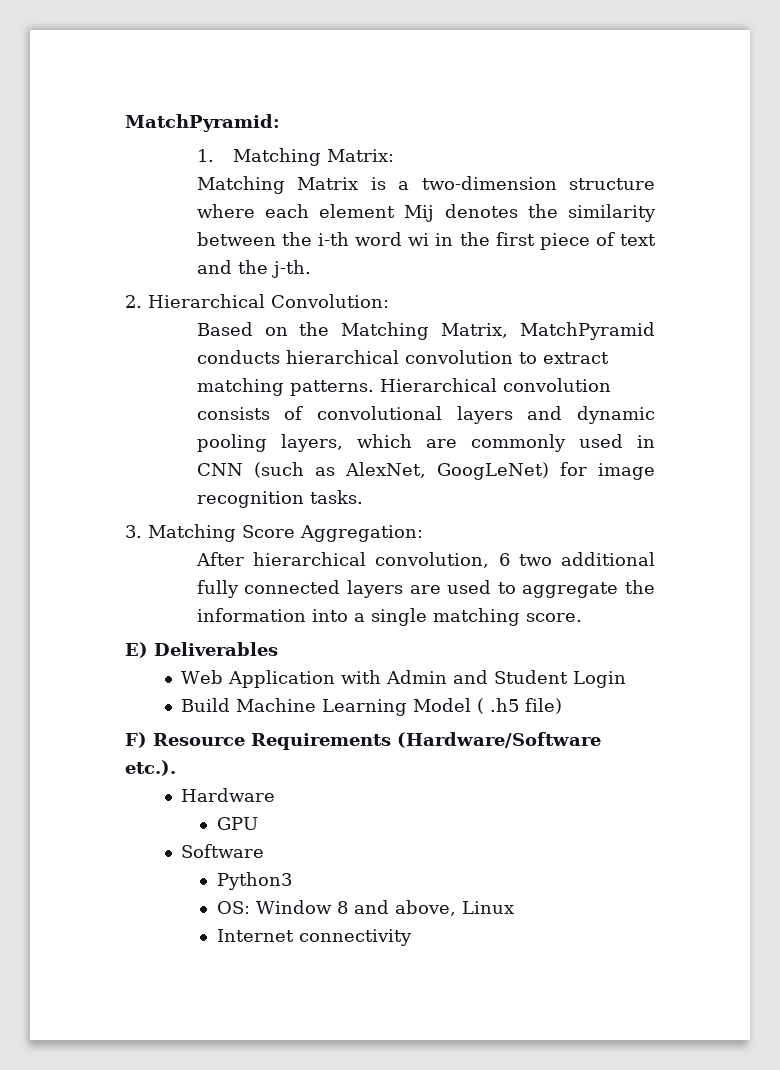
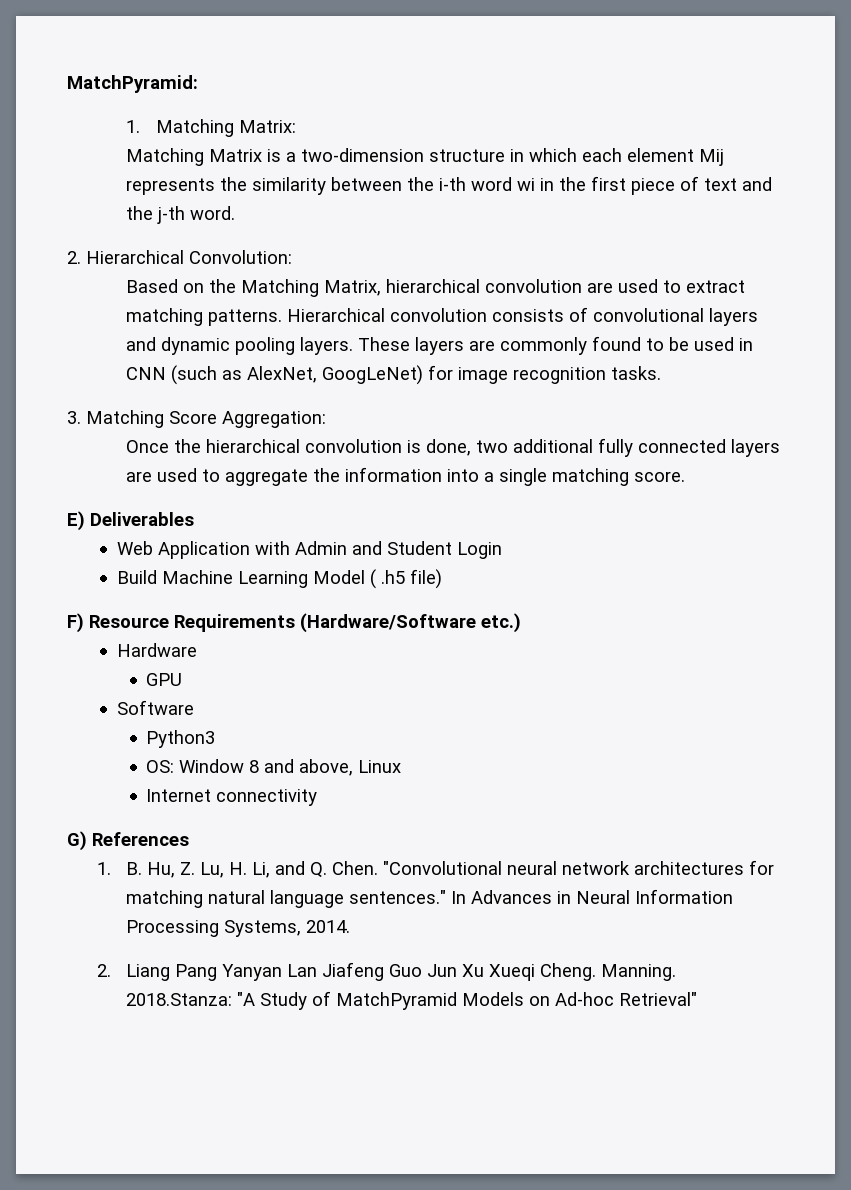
[196,204,255,218] where -> [510,148,578,162] in which
[444,204,518,218] denotes -> [126,178,216,195] represents
[271,260,311,278] j-th. -> [157,206,236,224] j-th word.
[520,322,655,340] [196,350,513,364] MatchPyramid conducts hierarchical convolution -> [386,279,659,293] hierarchical convolution are used
[280,434,566,452] layers, which are commonly -> [300,336,690,355] layers. These layers are commonly found to be
[195,552,510,568] After hierarchical convolution, 6 -> [126,439,472,456] Once the hierarchical convolution is done,
[125,760,176,776] etc.). -> [481,613,521,633] etc.)
(412, 937) none -> [67,831,189,851] [96,860,775,878] [126,889,734,908] [126,920,351,937] [96,962,677,981] [126,991,698,1010] // G) References // 1. B. Hu, Z. Lu, H. Li, and Q. Chen. "Convolutional neural network architectures for matching natural language sentences." In Advances in Neural Information Processing Systems, 2014. // 2. Liang Pang Yanyan Lan Jiafeng Guo Jun Xu Xueqi Cheng. Manning. 2018.Stanza: "A Study of MatchPyramid Models on Ad-hoc Retrieval"

